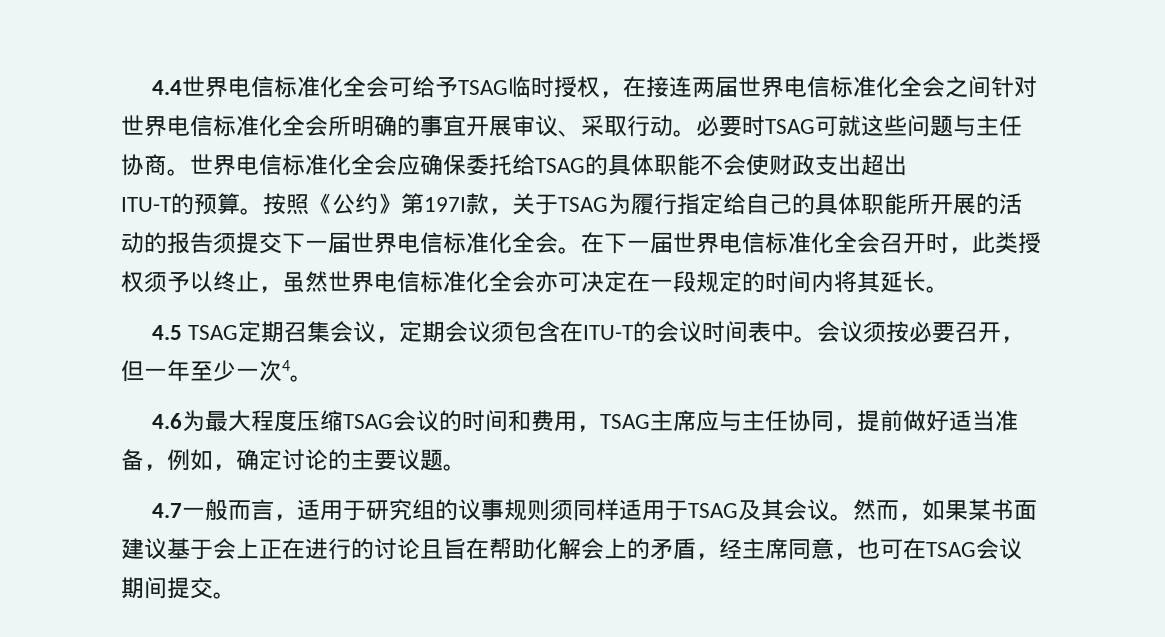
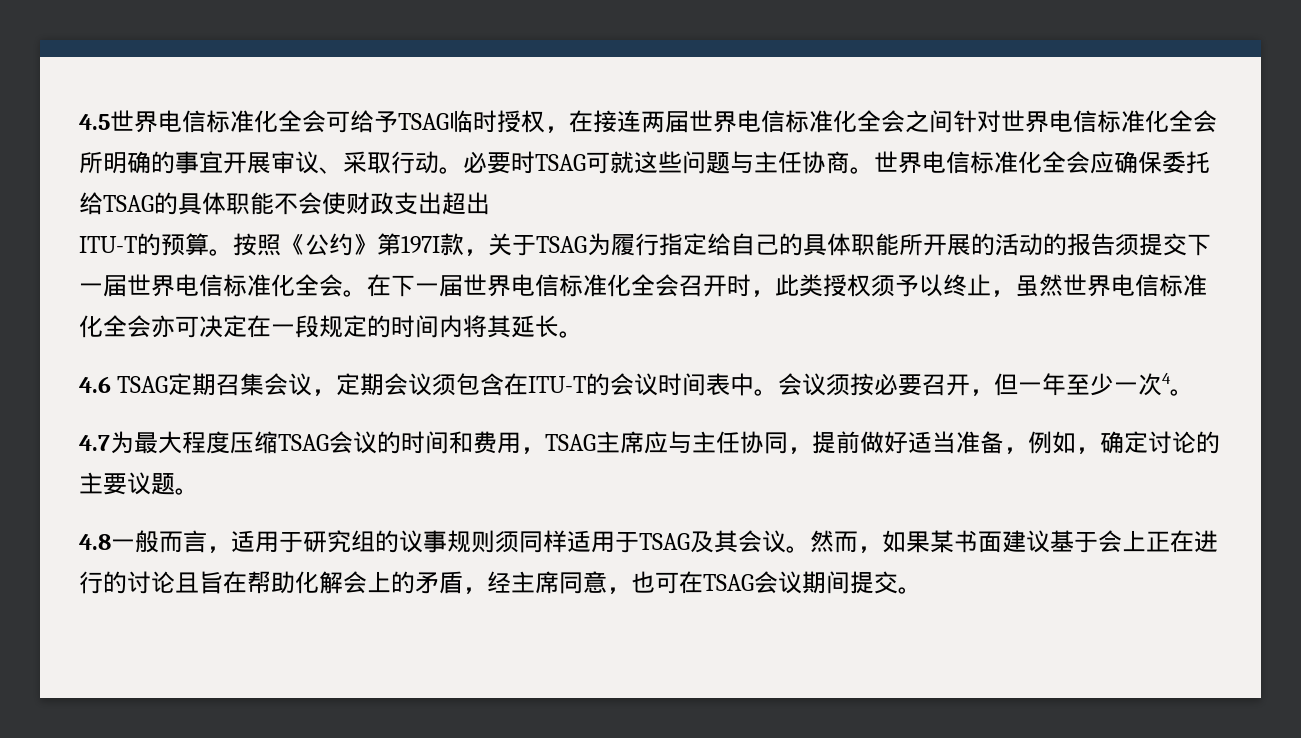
[151,80,182,95] 4.4 -> [79,114,110,130] 4.5
[151,325,182,340] 4.5 -> [79,376,111,393] 4.6
[151,413,182,429] 4.6 -> [79,435,110,451] 4.7
[151,503,182,518] 4.7 -> [79,534,111,550] 4.8

